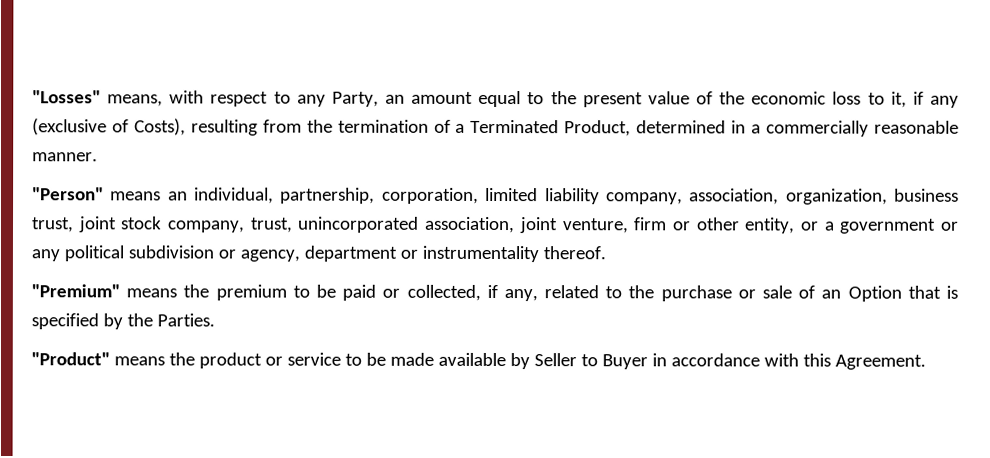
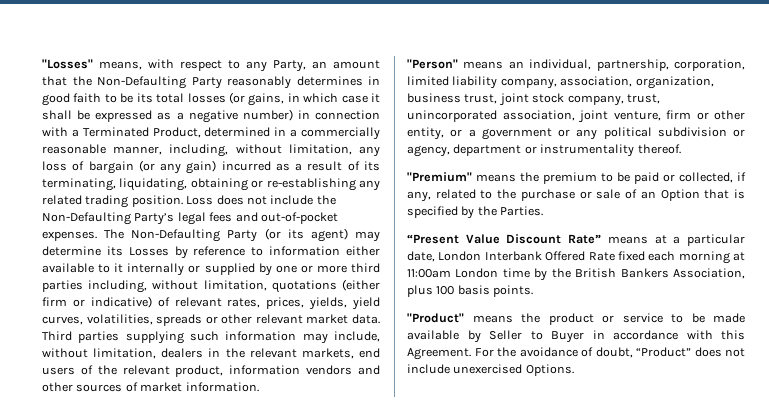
[478,90,959,108] [32,118,451,136] equal to the present value of the economic loss to it, if any (exclusive of Costs), resulting from the termination of -> [42,76,380,89] [42,92,381,106] [42,109,380,123] [42,127,68,137] that the Non-Defaulting Party reasonably determines in good faith to be its total losses (or gains, in which case it shall be expressed as a negative number) in connection with
[32,152,98,162] manner. -> [113,144,380,157] [42,160,380,174] [42,178,380,191] [42,195,336,208] [42,212,338,225] [42,228,380,242] [42,246,380,259] [42,263,380,276] [42,279,380,293] [42,296,380,310] [42,314,380,326] [42,331,380,344] [42,348,380,359] [42,365,380,377] [42,382,259,392] manner, including, without limitation, any loss of bargain (or any gain) incurred as a result of its terminating, liquidating, obtaining or re-establishing any related trading position. Loss does not include the Non-Defaulting Party’s legal fees and out-of-pocket expenses. The Non-Defaulting Party (or its agent) may determine its Losses by reference to information either available to it internally or supplied by one or more third parties including, without limitation, quotations (either firm or indicative) of relevant rates, prices, yields, yield curves, volatilities, spreads or other relevant market data. Third parties supplying such information may include, without limitation, dealers in the relevant markets, end users of the relevant product, information vendors and other sources of market information.
(215, 320) none -> [407,234,745,246] [407,251,745,264] [407,268,745,281] [407,285,534,297] // “Present Value Discount Rate” means at a particular date, London Interbank Offered Rate fixed each morning at 11:00am London time by the British Bankers Association, plus 100 basis points.
(926, 362) none -> [474,347,745,358] [407,364,574,376] For the avoidance of doubt, “Product” does not include unexercised Options.

